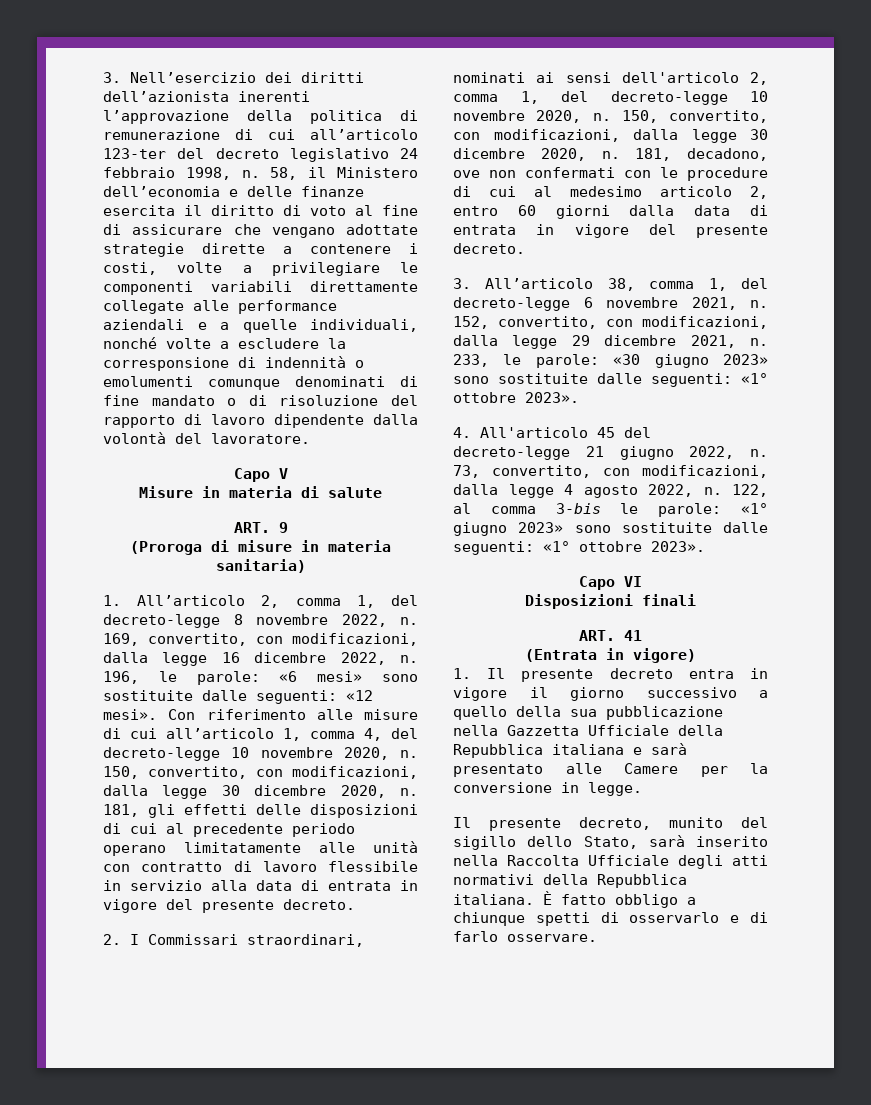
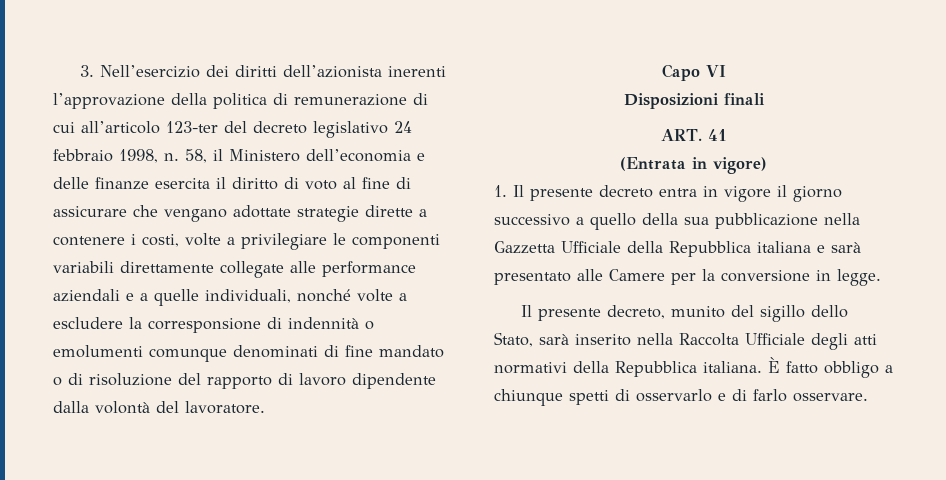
[233,468,288,482] [139,486,382,498] [233,522,288,533] [130,540,391,555] [215,559,306,573] [103,595,418,608] [103,614,418,628] [103,633,418,646] [103,652,418,666] [103,671,419,685] [103,690,373,704] [103,709,418,720] [103,728,418,741] [103,747,418,761] [103,766,418,779] [103,785,418,799] [103,804,418,818] [103,823,355,837] [103,841,418,856] [103,861,418,872] [103,880,418,891] [103,899,355,913] [103,934,364,947] [453,72,768,85] [453,91,768,105] [453,110,768,123] [453,129,768,143] [453,148,768,161] [453,167,768,181] [453,186,768,199] [453,205,768,219] [453,224,768,238] [453,243,525,254] [453,278,768,291] [453,297,768,311] [453,316,768,329] [453,335,768,349] [453,354,768,368] [453,373,768,387] [453,392,579,403] [453,427,651,438] [453,446,768,460] [453,465,768,478] [453,484,768,498] [453,503,768,517] [453,522,768,536] [453,541,705,555] // Capo V // Misure in materia di salute // ART. 9 // (Proroga di misure in materia sanitaria) // 1. All’articolo 2, comma 1, del decreto-legge 8 novembre 2022, n. 169, convertito, con modificazioni, dalla legge 16 dicembre 2022, n. 196, le parole: «6 mesi» sono sostituite dalle seguenti: «12 mesi». Con riferimento alle misure di cui all’articolo 1, comma 4, del decreto-legge 10 novembre 2020, n. 150, convertito, con modificazioni, dalla legge 30 dicembre 2020, n. 181, gli effetti delle disposizioni di cui al precedente periodo operano limitatamente alle unità con contratto di lavoro flessibile in servizio alla data di entrata in vigore del presente decreto. // 2. I Commissari straordinari, nominati ai sensi dell'articolo 2, comma 1, del decreto-legge 10 novembre 2020, n. 150, convertito, con modificazioni, dalla legge 30 dicembre 2020, n. 181, decadono, ove non confermati con le procedure di cui al medesimo articolo 2, entro 60 giorni dalla data di entrata in vigore del presente decreto. // 3. All’articolo 38, comma 1, del decreto-legge 6 novembre 2021, n. 152, convertito, con modificazioni, dalla legge 29 dicembre 2021, n. 233, le parole: «30 giugno 2023» sono sostituite dalle seguenti: «1° ottobre 2023». // 4. All'articolo 45 del decreto-legge 21 giugno 2022, n. 73, convertito, con modificazioni, dalla legge 4 agosto 2022, n. 122, al comma 3-bis le parole: «1° giugno 2023» sono sostituite dalle seguenti: «1° ottobre 2023». -> (265, 407) none

